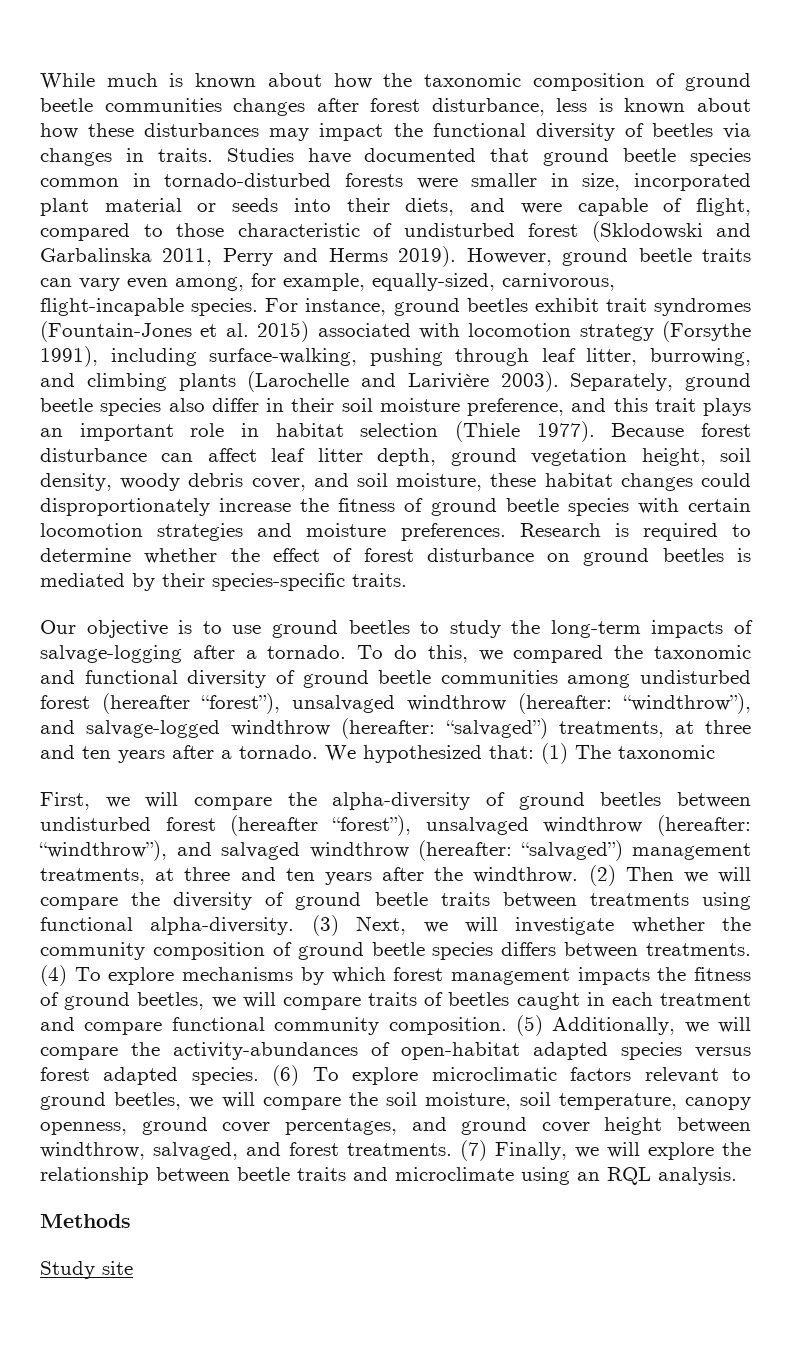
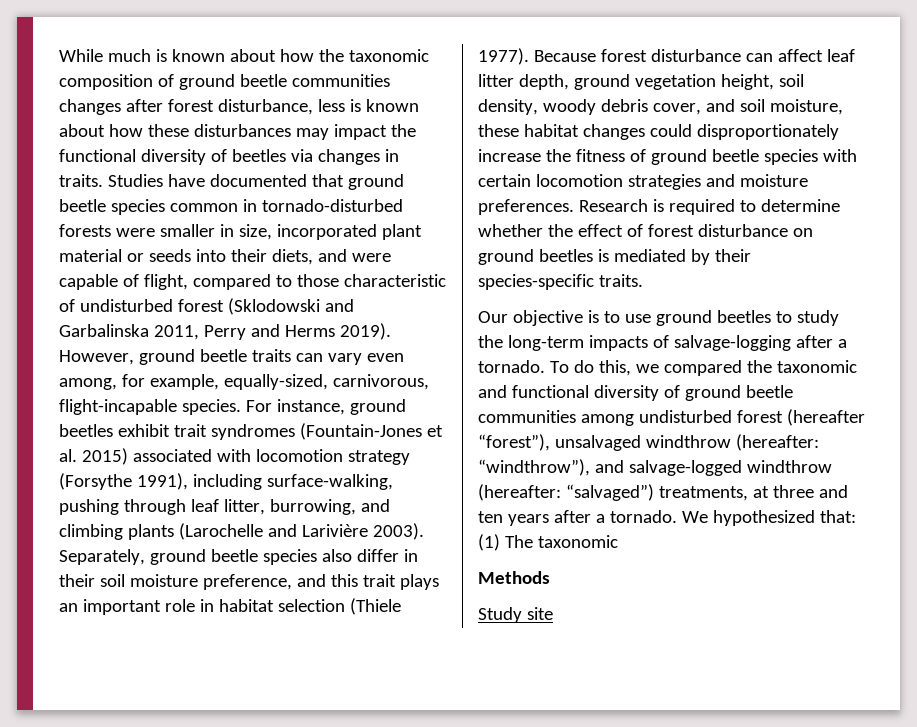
[40,792,751,810] [40,815,752,836] [39,840,751,861] [40,865,751,886] [40,892,751,910] [40,915,751,936] [40,942,751,960] [40,965,752,986] [40,992,751,1010] [40,1015,751,1036] [40,1042,751,1060] [40,1065,752,1086] [40,1092,751,1110] [40,1117,751,1135] [40,1140,751,1161] [40,1167,737,1185] // First, we will compare the alpha-diversity of ground beetles between undisturbed forest (hereafter “forest”), unsalvaged windthrow (hereafter: “windthrow”), and salvaged windthrow (hereafter: “salvaged”) management treatments, at three and ten years after the windthrow. (2) Then we will compare the diversity of ground beetle traits between treatments using functional alpha-diversity. (3) Next, we will investigate whether the community composition of ground beetle species differs between treatments. (4) To explore mechanisms by which forest management impacts the fitness of ground beetles, we will compare traits of beetles caught in each treatment and compare functional community composition. (5) Additionally, we will compare the activity-abundances of open-habitat adapted species versus forest adapted species. (6) To explore microclimatic factors relevant to ground beetles, we will compare the soil moisture, soil temperature, canopy openness, ground cover percentages, and ground cover height between windthrow, salvaged, and forest treatments. (7) Finally, we will explore the relationship between beetle traits and microclimate using an RQL analysis. -> (618, 541) none

